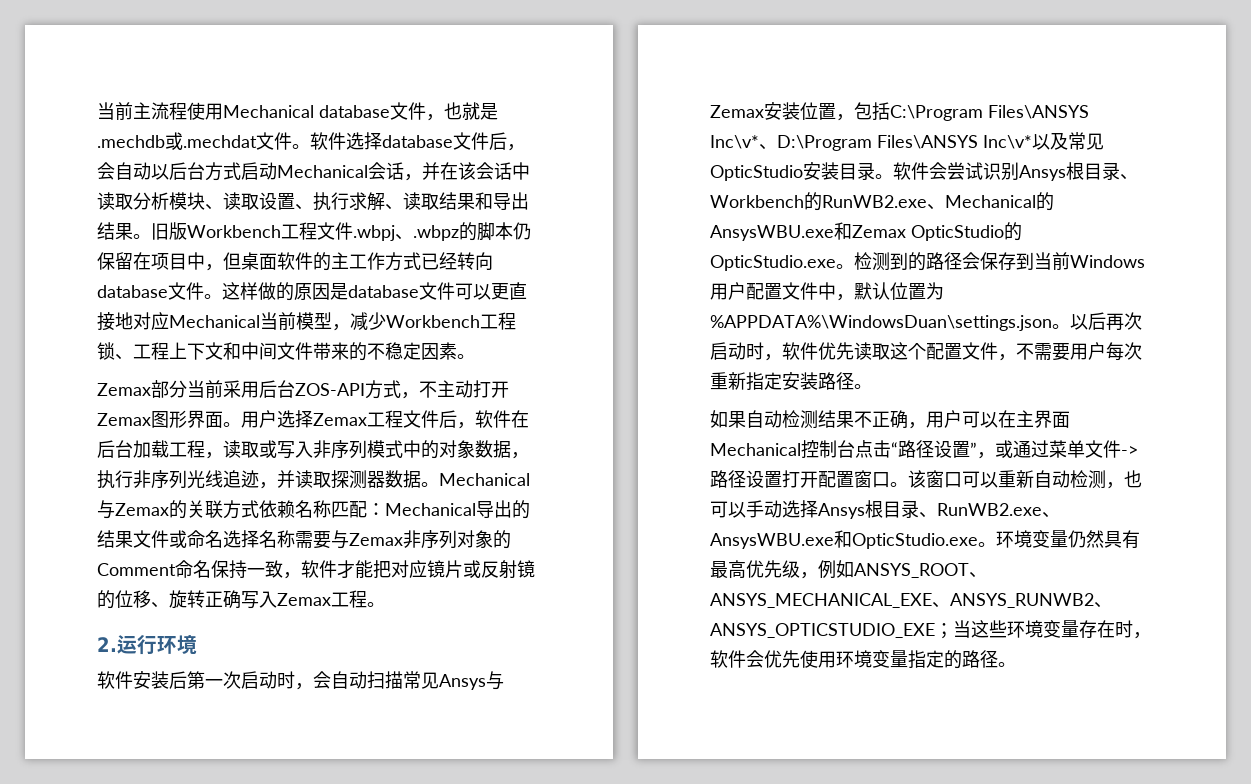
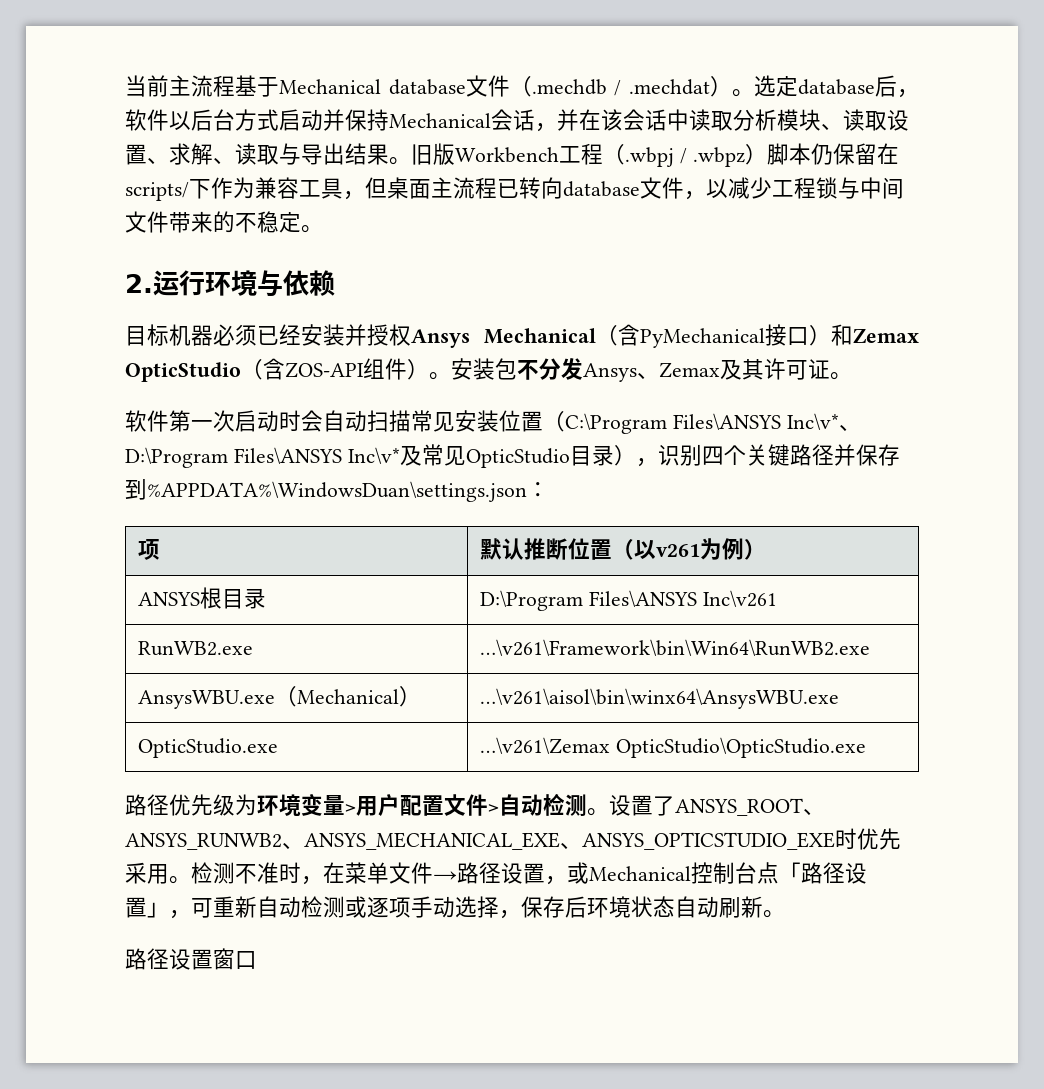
[187,102,223,120] 使用 -> [235,75,279,97] 基于
[426,102,498,121] [97,132,525,151] [97,162,151,180] ，也就是.mechdb或.mechdat文件。软件选择database文件后，会自动 -> [509,75,919,98] [125,109,169,131] （.mechdb / .mechdat）。选定database后，软件
(277, 171) none -> [323,109,389,131] 并保持
[313,192,349,211] 执行 -> (169, 160) none
[439,192,493,210] 结果和 -> [279,143,301,165] 与
[317,222,531,241] [97,252,493,271] [97,282,527,301] [97,312,516,331] [97,342,241,360] 文件.wbpj、.wbpz的脚本仍保留在项目中，但桌面软件的主工作方式已经转向database文件。这样做的原因是database文件可以更直接地对应Mechanical当前模型，减少Workbench工程锁、工程上下文和 -> [603,143,899,167] [125,177,860,201] （.wbpj / .wbpz）脚本仍保留在scripts/下作为兼容工具，但桌面主流程已转向database文件，以减少工程锁与
[421,342,475,360] [97,380,509,399] [97,410,529,429] [97,440,529,459] [97,470,530,489] [97,500,530,519] [97,530,511,549] [97,560,535,579] [97,590,385,609] [97,635,197,655] [97,671,187,689] 因素。 // Zemax部分当前采用后台ZOS-API方式，不主动打开Zemax图形界面。用户选择Zemax工程文件后，软件在后台加载工程，读取或写入非序列模式中的对象数据，执行非序列光线追迹，并读取探测器数据。Mechanical与Zemax的关联方式依赖名称匹配：Mechanical导出的结果文件或命名选择名称需要与Zemax非序列对象的Comment命名保持一致，软件才能把对应镜片或反射镜的位移、旋转正确写入Zemax工程。 // 2.运行环境 // 软件安装后 -> [301,225,323,233] [125,270,335,297] [125,324,919,348] [125,358,852,382] [125,410,169,432] 。 // 2.运行环境与依赖 // 目标机器必须已经安装并授权Ansys Mechanical（含PyMechanical接口）和Zemax OpticStudio（含ZOS-API组件）。安装包不分发Ansys、Zemax及其许可证。 // 软件
[295,683,313,690] ， -> (301, 420) none
[439,671,504,690] [710,105,764,118] Ansys与Zemax -> (455, 422) none
[836,102,890,121] ，包括 -> [543,411,565,432] （
[1032,134,1050,150] 以 -> (400, 455) none
[803,162,1138,181] [710,192,1054,211] [710,222,1022,241] [710,252,1145,271] [710,282,944,301] [710,312,1142,331] [710,342,1142,361] [710,372,872,391] [710,410,1070,429] 安装目录。软件会尝试识别Ansys根目录、Workbench的RunWB2.exe、Mechanical的AnsysWBU.exe和Zemax OpticStudio的OpticStudio.exe。检测到的路径会保存到当前Windows用户配置文件中，默认位置为%APPDATA%\WindowsDuan\settings.json。以后再次启动时，软件优先读取这个配置文件，不需要用户每次重新指定安装路径。 // 如果自动检测结果不正确，用户可以在主界面 -> [569,444,900,467] [125,479,549,502] [137,539,160,560] [479,538,766,560] [137,587,266,609] [479,590,777,611] [137,641,253,656] [479,639,870,656] [137,686,421,709] [479,688,839,709] [137,738,278,758] [479,737,866,758] [125,793,825,816] [125,828,901,850] [125,862,589,885] 目录），识别四个关键路径并保存到%APPDATA%\WindowsDuan\settings.json： // 项 | 默认推断位置（以v261为例） // ANSYS根目录 | D:\Program Files\ANSYS Inc\v261 // RunWB2.exe | …\v261\Framework\bin\Win64\RunWB2.exe // AnsysWBU.exe（Mechanical） | …\v261\aisol\bin\winx64\AnsysWBU.exe // OpticStudio.exe | …\v261\Zemax OpticStudio\OpticStudio.exe // 路径优先级为环境变量>用户配置文件>自动检测。设置了ANSYS_ROOT、ANSYS_RUNWB2、ANSYS_MECHANICAL_EXE、ANSYS_OPTICSTUDIO_EXE时优先采用。检测不准时，在菜单文件→路径设置，或
[873,440,1138,459] [710,470,1142,489] [710,500,1060,519] [710,530,1140,549] [710,560,987,579] [710,593,1112,608] [710,620,1151,639] [710,650,1016,669] 击“路径设置”，或通过菜单文件->路径设置打开配置窗口。该窗口可以重新自动检测，也可以手动选择Ansys根目录、RunWB2.exe、AnsysWBU.exe和OpticStudio.exe。环境变量仍然具有最高优先级，例如ANSYS_ROOT、ANSYS_MECHANICAL_EXE、ANSYS_RUNWB2、ANSYS_OPTICSTUDIO_EXE；当这些环境变量存在时，软件会优先使用环境变量指定的路径。 -> [779,862,867,884] [125,896,785,919] [125,948,257,970] 「路径设置」，可重新自动检测或逐项手动选择，保存后环境状态自动刷新。 // 路径设置窗口

